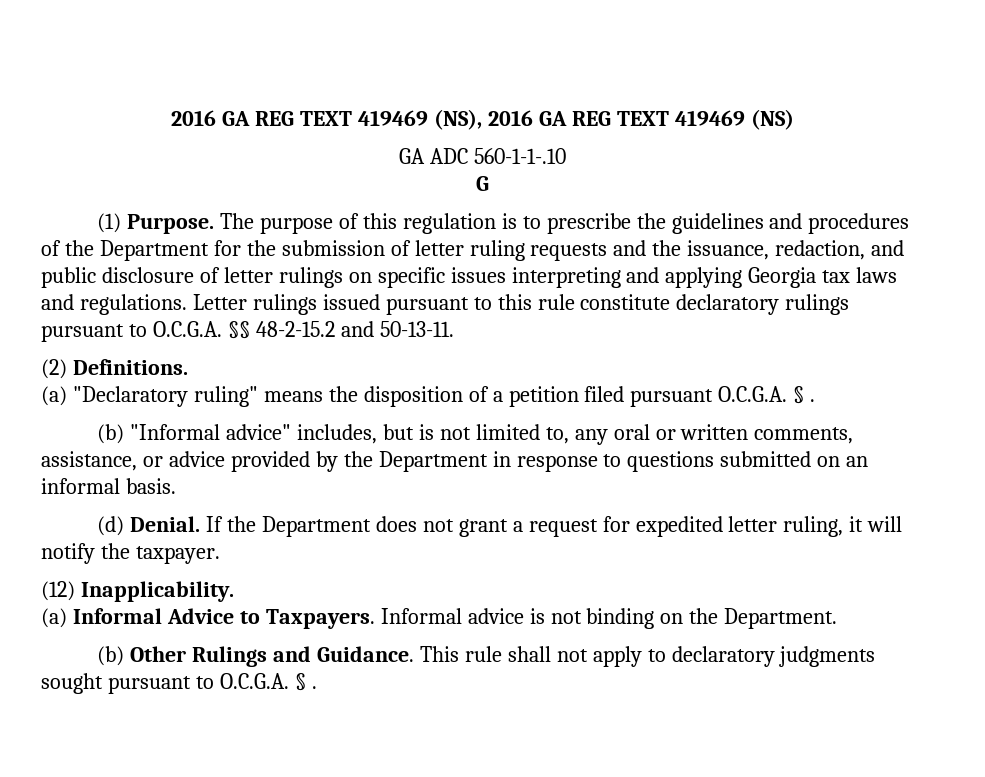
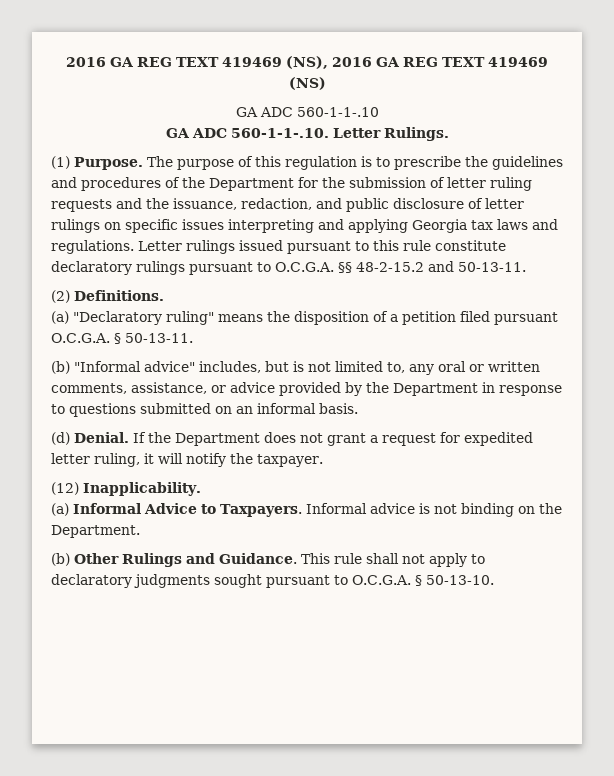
[476,176,489,191] G -> [165,127,449,141] GA ADC 560-1-1-.10. Letter Rulings.
[810,399,816,402] . -> [125,333,193,343] 50-13-11.
[311,686,317,689] . -> [426,575,494,585] 50-13-10.

